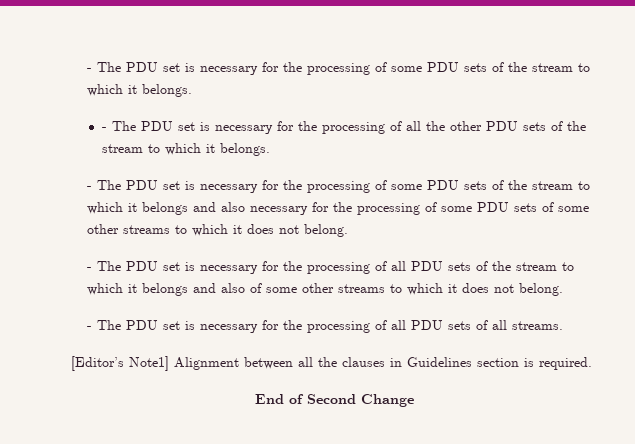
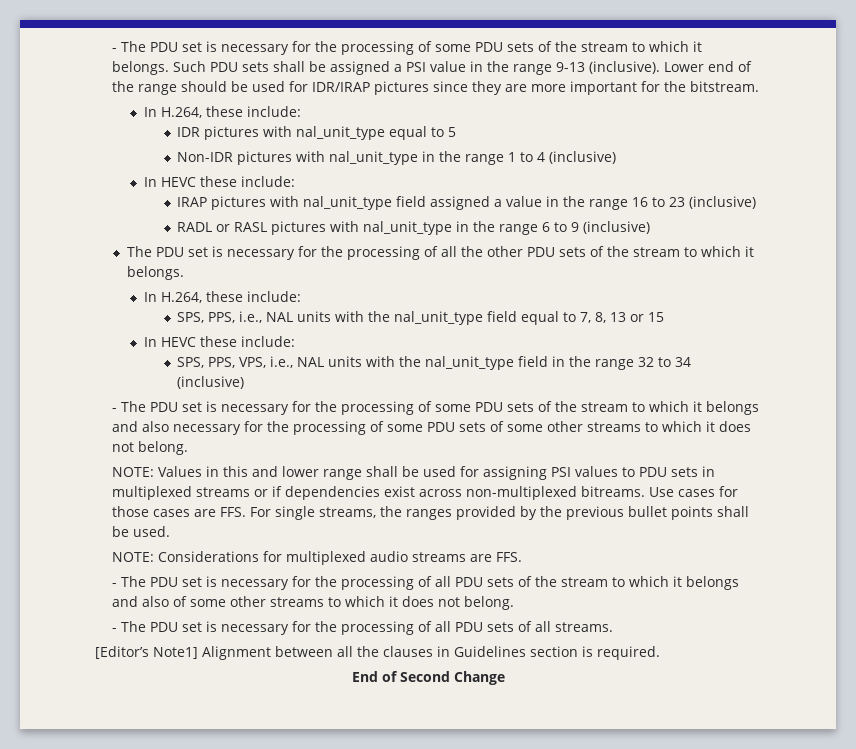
[102,127,108,131] // - -> [172,61,752,75] [111,81,759,95] [143,106,301,118] [177,126,457,140] [177,151,617,165] [143,176,295,187] [177,196,757,210] [177,221,651,235] Such PDU sets shall be assigned a PSI value in the range 9-13 (inclusive). Lower end of the range should be used for IDR/IRAP pictures since they are more important for the bitstream. // In H.264, these include: // IDR pictures with nal_unit_type equal to 5 // Non-IDR pictures with nal_unit_type in the range 1 to 4 (inclusive) // In HEVC these include: // IRAP pictures with nal_unit_type field assigned a value in the range 16 to 23 (inclusive) // RADL or RASL pictures with nal_unit_type in the range 6 to 9 (inclusive) //
(271, 149) none -> [143,291,301,303] [177,311,665,325] [143,336,295,347] [177,356,692,370] [177,376,245,389] // In H.264, these include: // SPS, PPS, i.e., NAL units with the nal_unit_type field equal to 7, 8, 13 or 15 // In HEVC these include: // SPS, PPS, VPS, i.e., NAL units with the nal_unit_type field in the range 32 to 34 (inclusive)
(348, 230) none -> [111,466,715,480] [111,486,738,500] [111,506,749,520] [111,526,170,537] [111,551,522,565] // NOTE: Values in this and lower range shall be used for assigning PSI values to PDU sets in multiplexed streams or if dependencies exist across non-multiplexed bitreams. Use cases for those cases are FFS. For single streams, the ranges provided by the previous bullet points shall be used. // NOTE: Considerations for multiplexed audio streams are FFS.

